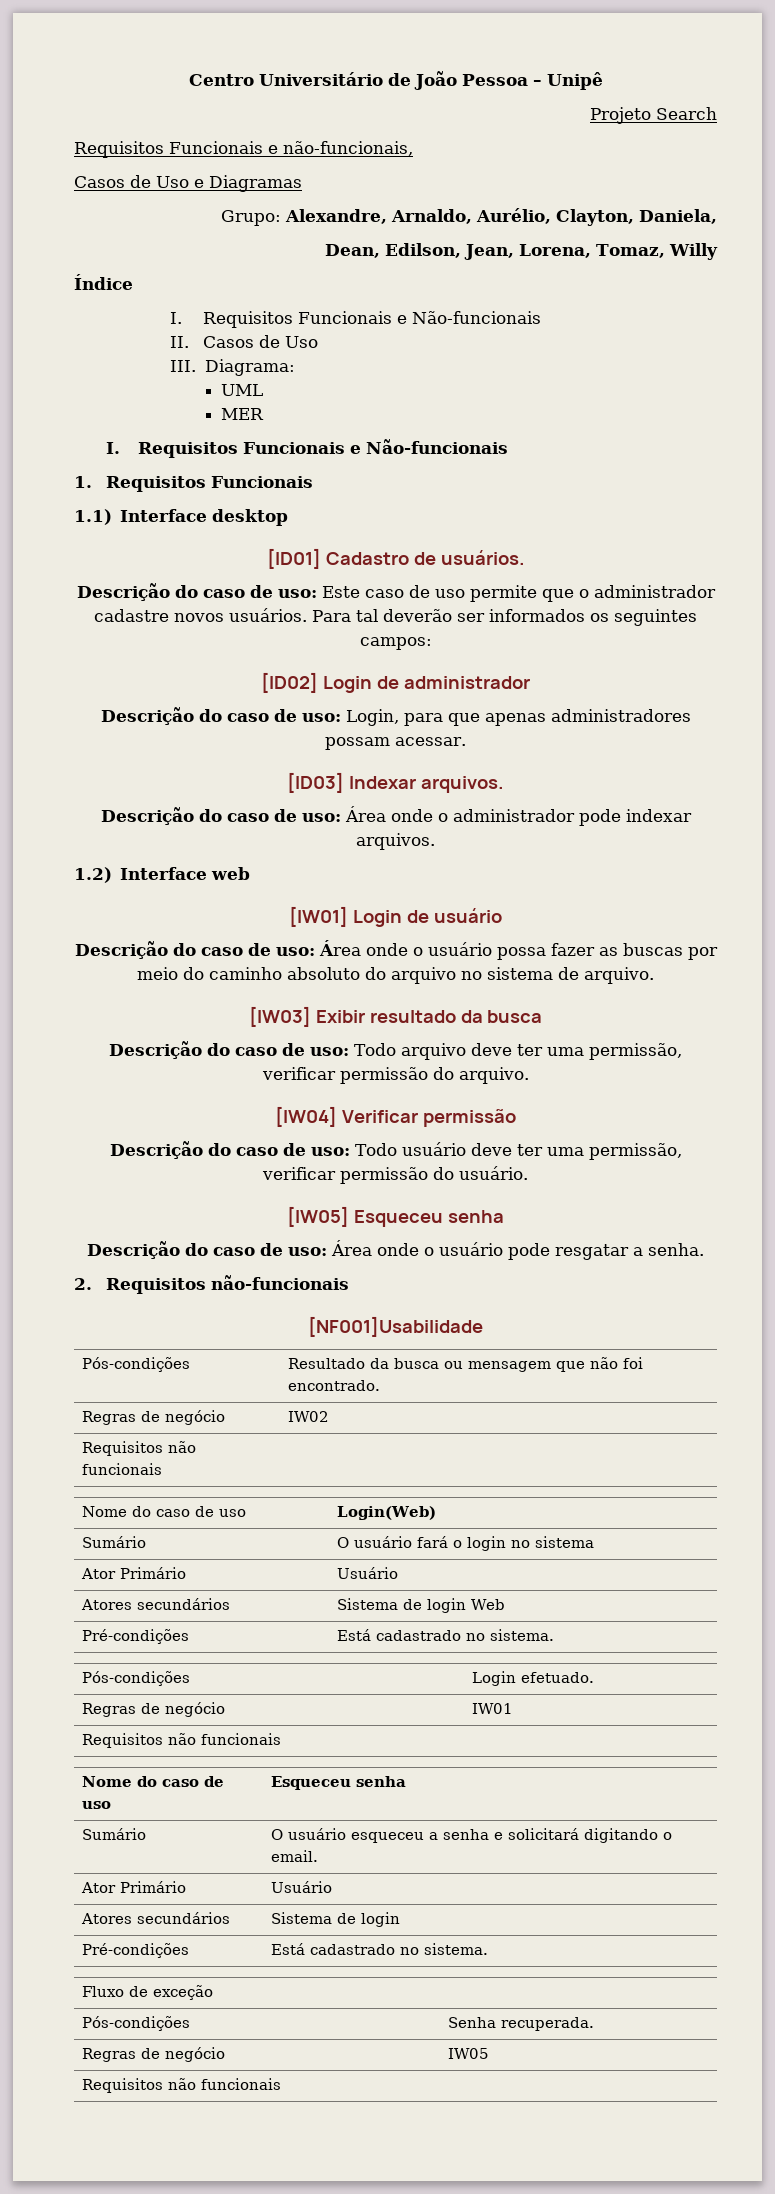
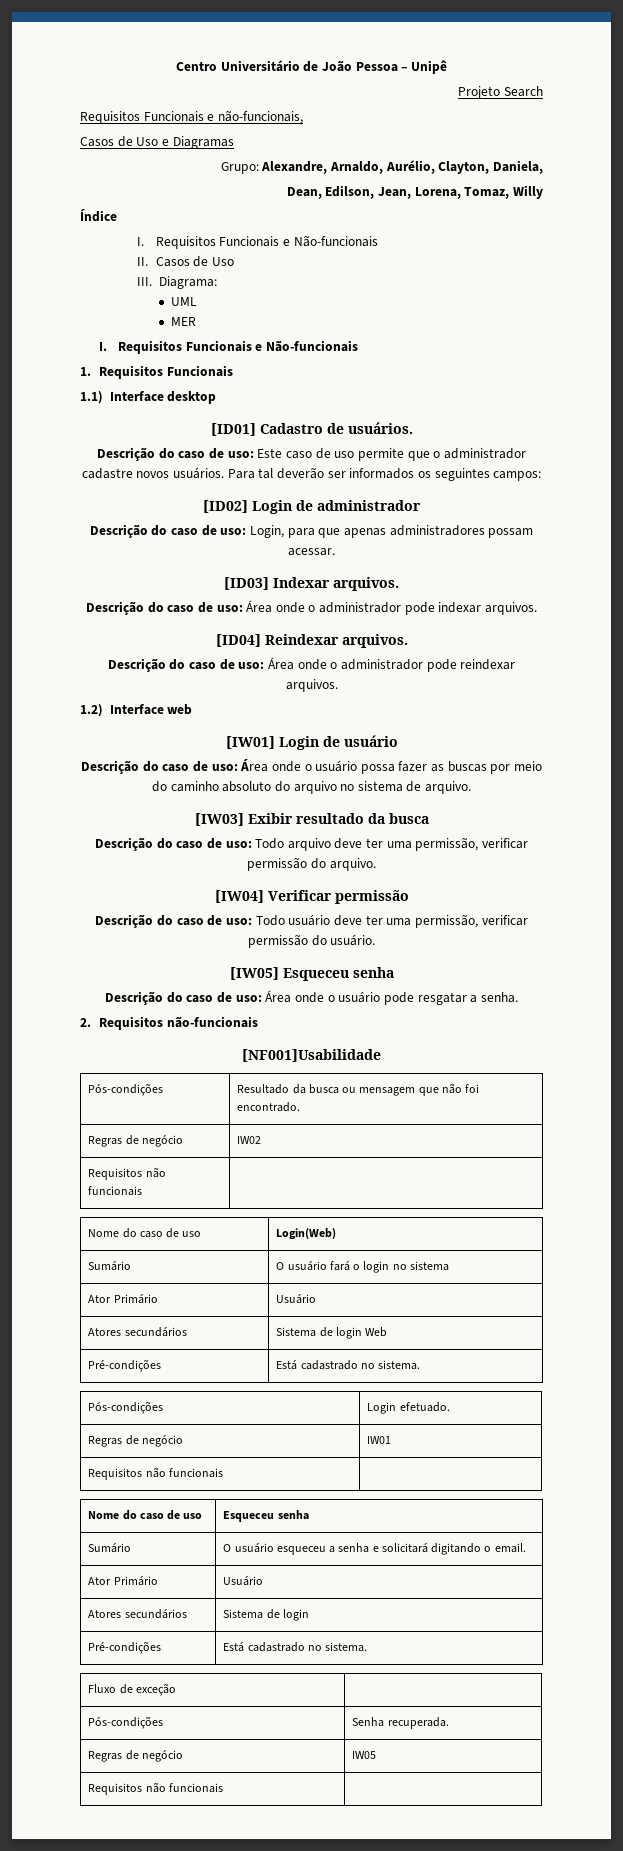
(435, 841) none -> [215,634,408,648] [107,657,516,672] [285,679,338,692] // [ID04] Reindexar arquivos. // Descrição do caso de uso: Área onde o administrador pode reindexar arquivos.

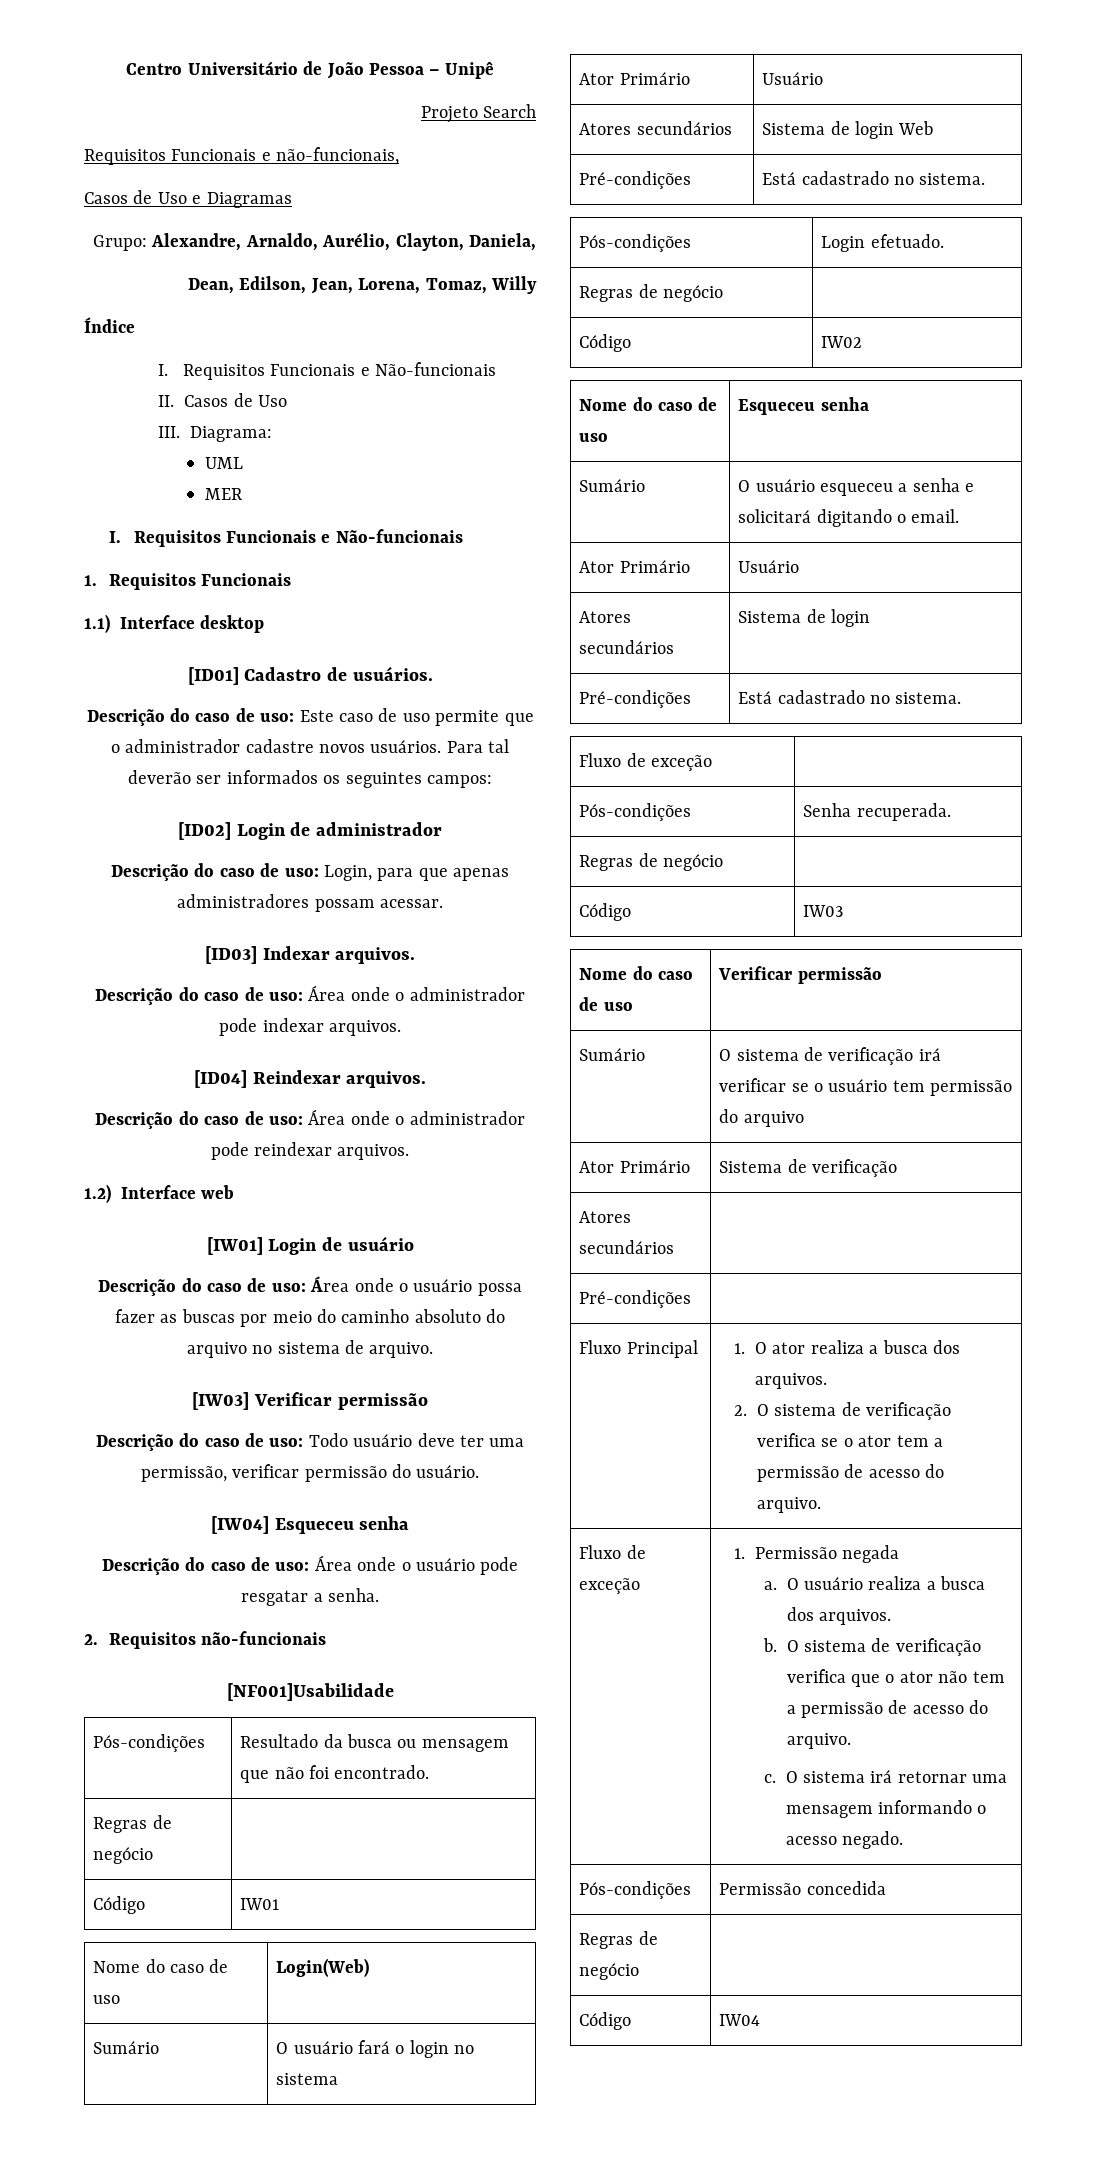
[247,813,429,824] [94,837,529,851] [247,857,376,871] [214,890,264,903] Exibir resultado da busca // Descrição do caso de uso: Todo arquivo deve ter uma permissão, verificar permissão do arquivo. // [IW04] -> (250, 1401) none
[229,967,279,980] [IW05] -> [210,1516,269,1534] [IW04]
[237,1136,262,1144] [88,1167,166,1180] [88,1186,143,1196] IW02 // Requisitos não funcionais | -> [93,1896,146,1914] [240,1898,280,1910] // Código | IW01
[367,1436,392,1444] [88,1467,223,1480] IW01 // Requisitos não funcionais | -> [579,334,632,352] [821,336,863,348] // Código | IW02
[352,1751,377,1759] [88,1782,223,1795] IW05 // Requisitos não funcionais | -> [579,903,632,921] [803,905,844,917] [579,966,693,980] [579,997,633,1011] [718,966,882,984] [579,1048,646,1061] [719,1047,941,1065] [719,1078,1013,1096] [719,1109,804,1127] [579,1160,690,1173] [719,1159,897,1177] [579,1211,632,1223] [579,1240,675,1254] [579,1290,692,1308] [579,1340,698,1358] [733,1340,960,1354] [754,1373,827,1389] [733,1402,952,1420] [756,1433,943,1447] [756,1464,945,1482] [756,1497,821,1513] [579,1545,646,1559] [579,1578,641,1594] [733,1545,900,1563] [763,1576,986,1590] [786,1607,892,1625] [762,1638,981,1656] [786,1669,1005,1687] [786,1700,989,1718] [786,1733,851,1749] [763,1770,1008,1783] [785,1800,987,1818] [785,1831,904,1849] [579,1881,692,1899] [719,1881,886,1895] [579,1931,658,1949] [579,1963,640,1980] [579,2012,632,2030] [719,2014,761,2026] // Código | IW03 // Nome do caso de uso | Verificar permissão // Sumário | O sistema de verificação irá verificar se o usuário tem permissão do arquivo // Ator Primário | Sistema de verificação // Atores secundários | // Pré-condições | // Fluxo Principal | 1. O ator realiza a busca dos arquivos. // 2. O sistema de verificação verifica se o ator tem a permissão de acesso do arquivo. // Fluxo de exceção | 1. Permissão negada // a. O usuário realiza a busca dos arquivos. // b. O sistema de verificação verifica que o ator não tem a permissão de acesso do arquivo. // c. O sistema irá retornar uma mensagem informando o acesso negado. // Pós-condições | Permissão concedida // Regras de negócio | // Código | IW04

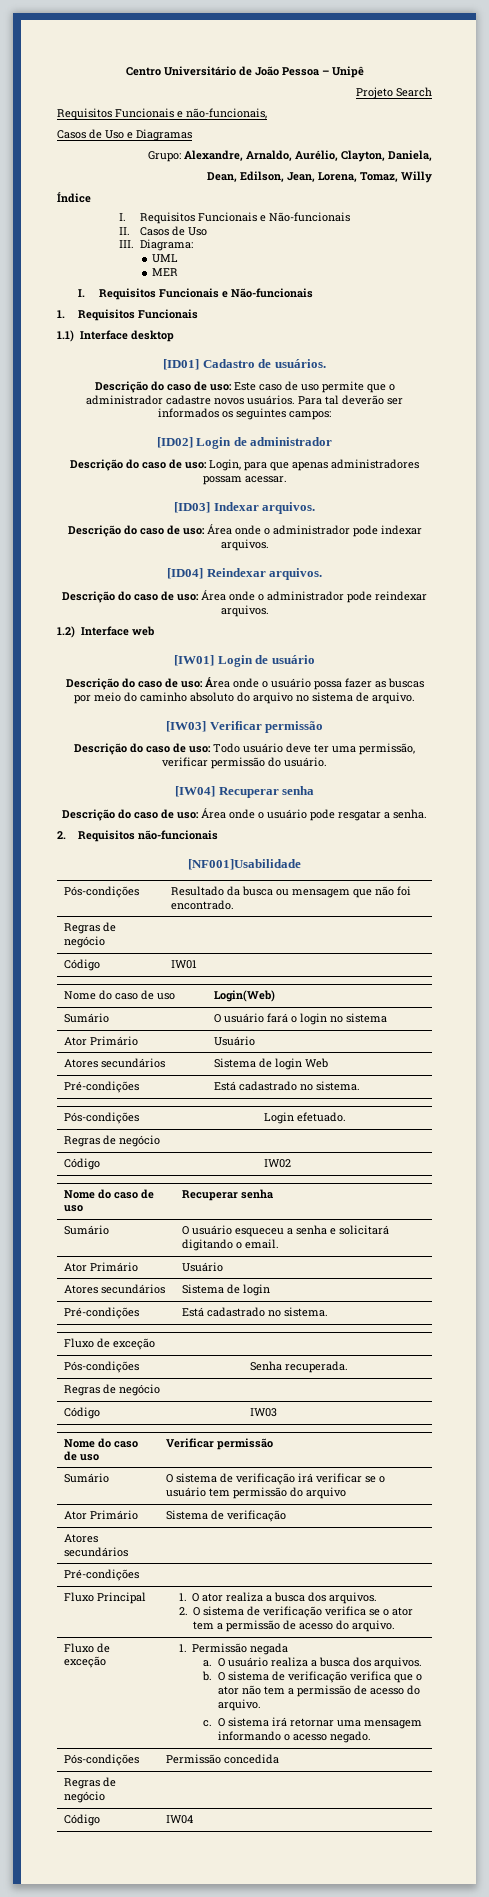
[274,1518,354,1534] Esqueceu -> [218,787,279,798] Recuperar
[738,399,816,415] Esqueceu -> [182,1190,239,1201] Recuperar

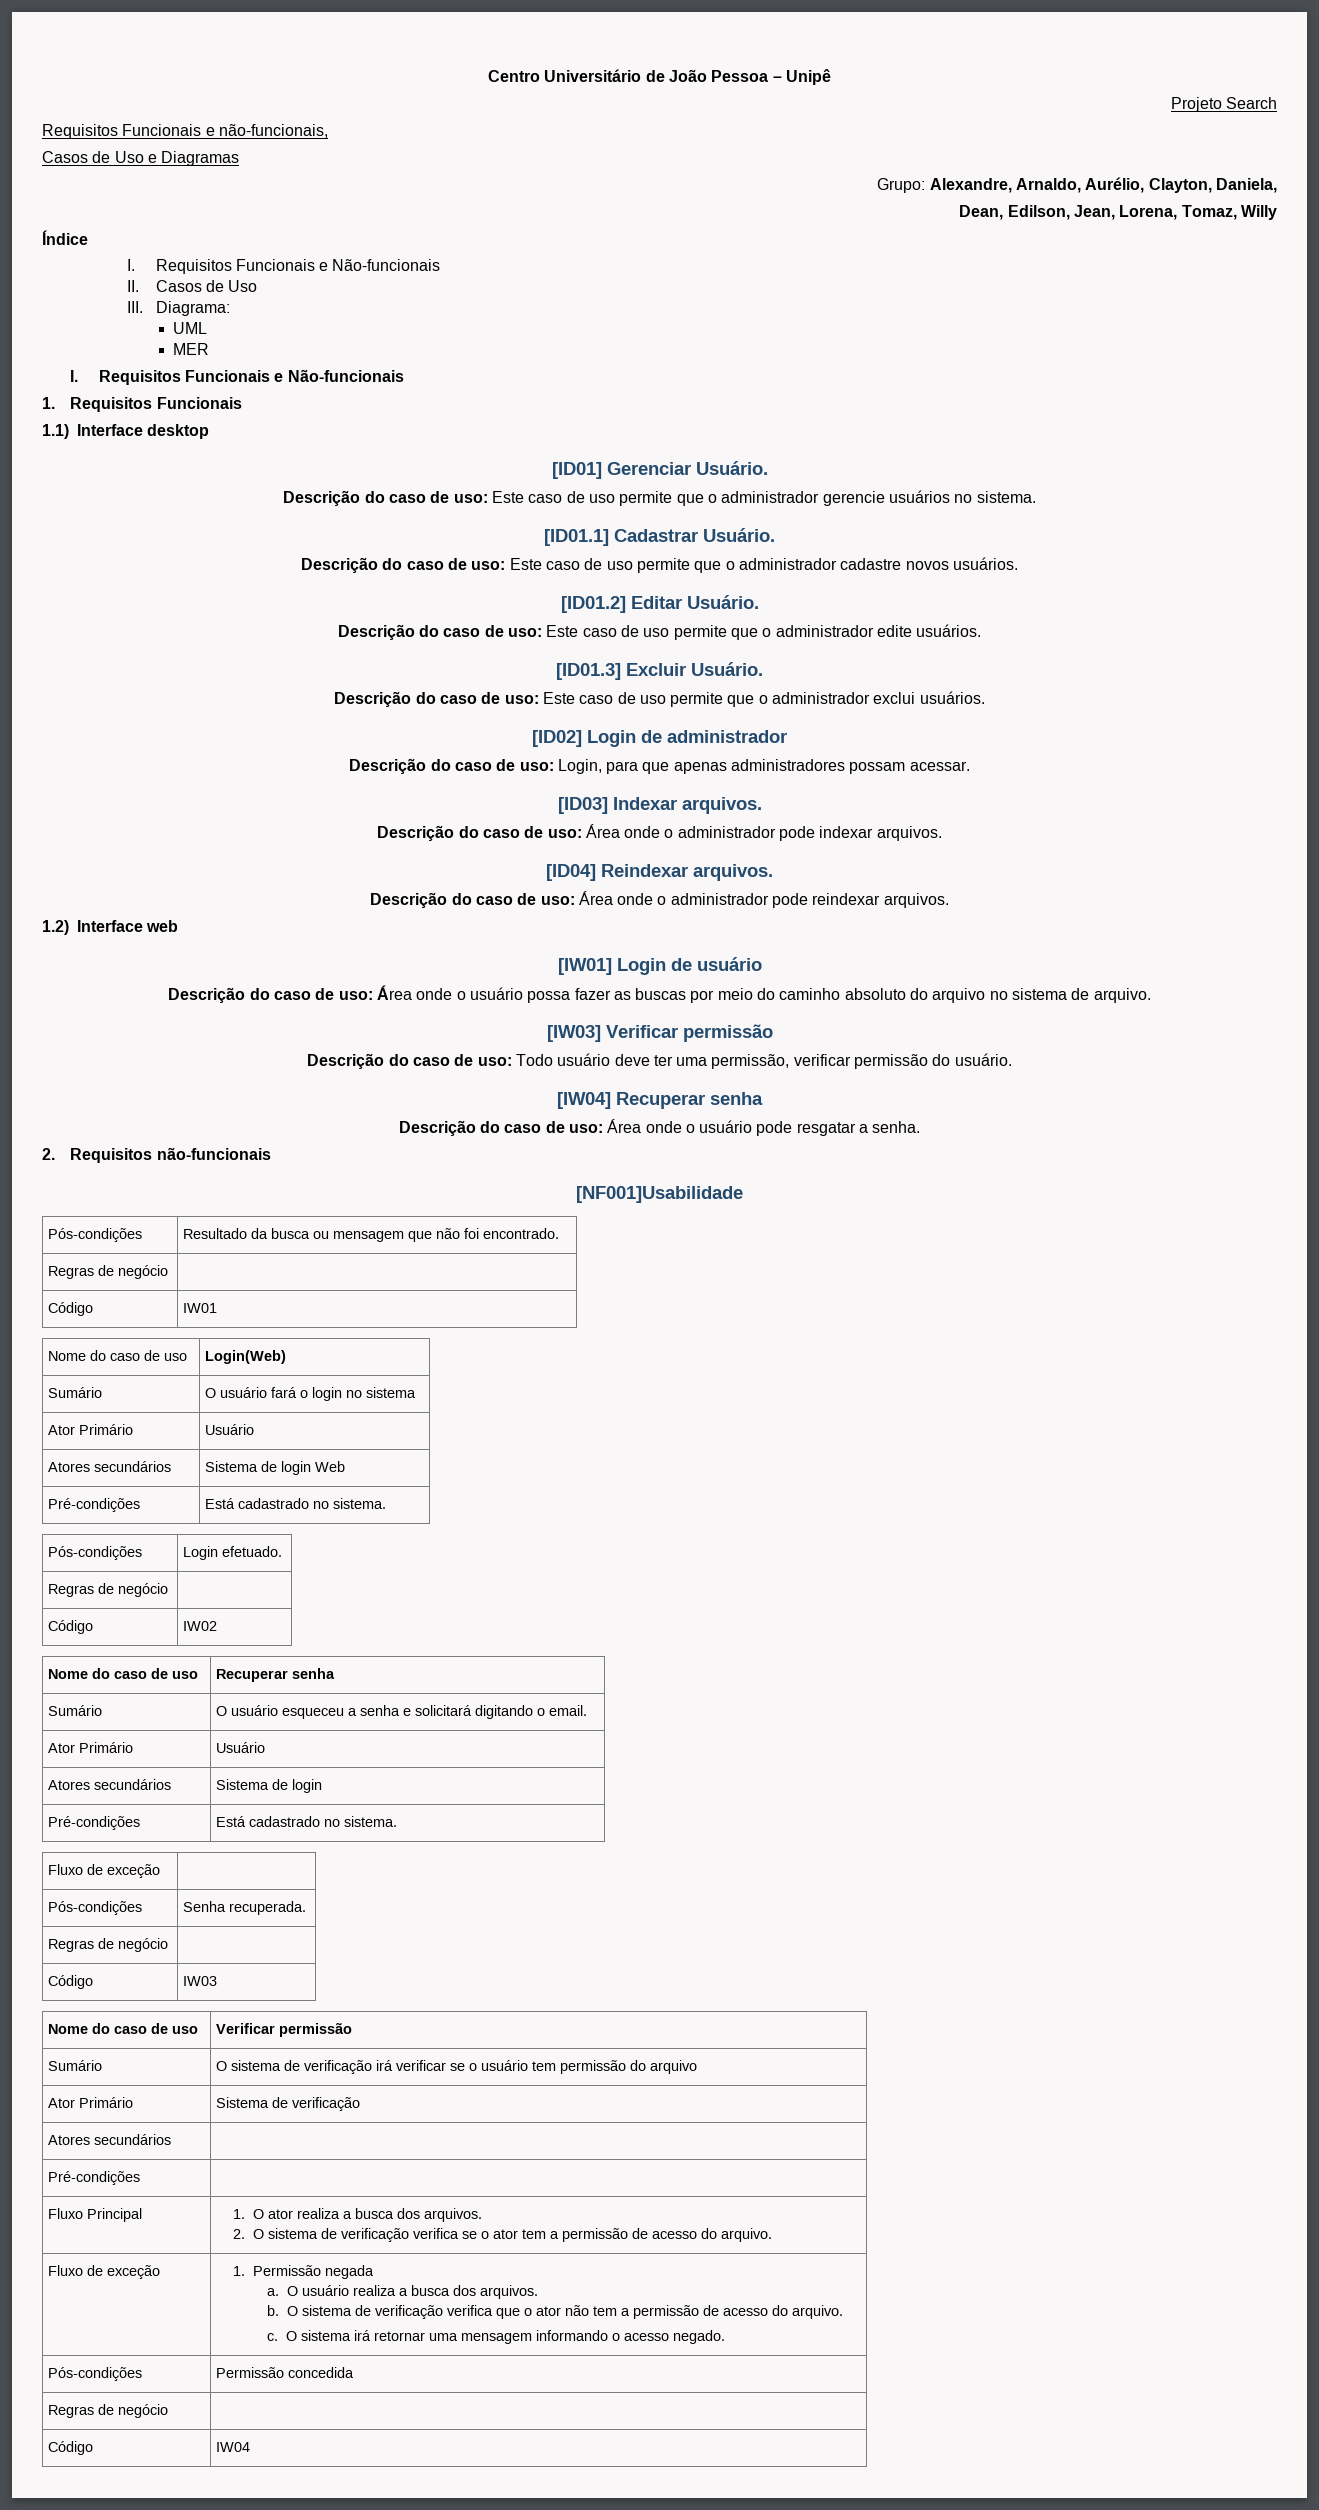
[202,359,326,368] Cadastro de usuários. -> [606,461,768,475] [283,490,1036,506] [544,528,775,546] Gerenciar Usuário. // Descrição do caso de uso: Este caso de uso permite que o administrador gerencie usuários no sistema. // [ID01.1] Cadastrar Usuário.
[298,395,403,405] [158,408,331,420] Para tal deverão ser informados os seguintes campos: -> [560,595,759,613] [337,624,982,640] [556,662,763,680] [334,691,985,707] // [ID01.2] Editar Usuário. // Descrição do caso de uso: Este caso de uso permite que o administrador edite usuários. // [ID01.3] Excluir Usuário. // Descrição do caso de uso: Este caso de uso permite que o administrador exclui usuários.

